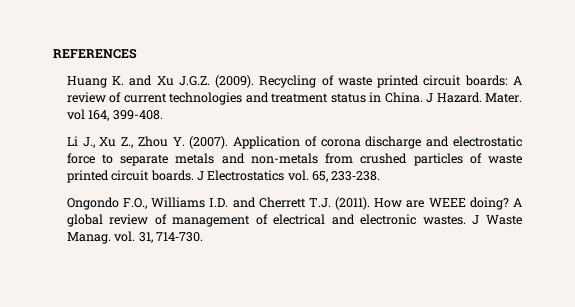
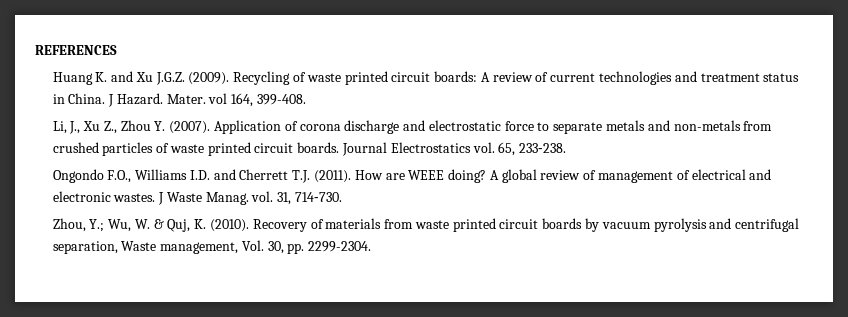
[66,136,78,146] Li -> [52,121,67,134] Li,
[196,171,204,181] J -> [341,142,387,156] Journal
(203, 237) none -> [52,218,800,232] [52,240,372,254] // Zhou, Y.; Wu, W. & Quj, K. (2010). Recovery of materials from waste printed circuit boards by vacuum pyrolysis and centrifugal separation, Waste management, Vol. 30, pp. 2299-2304.

